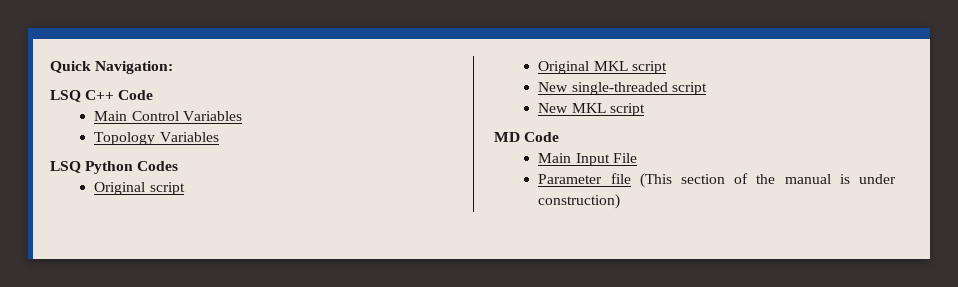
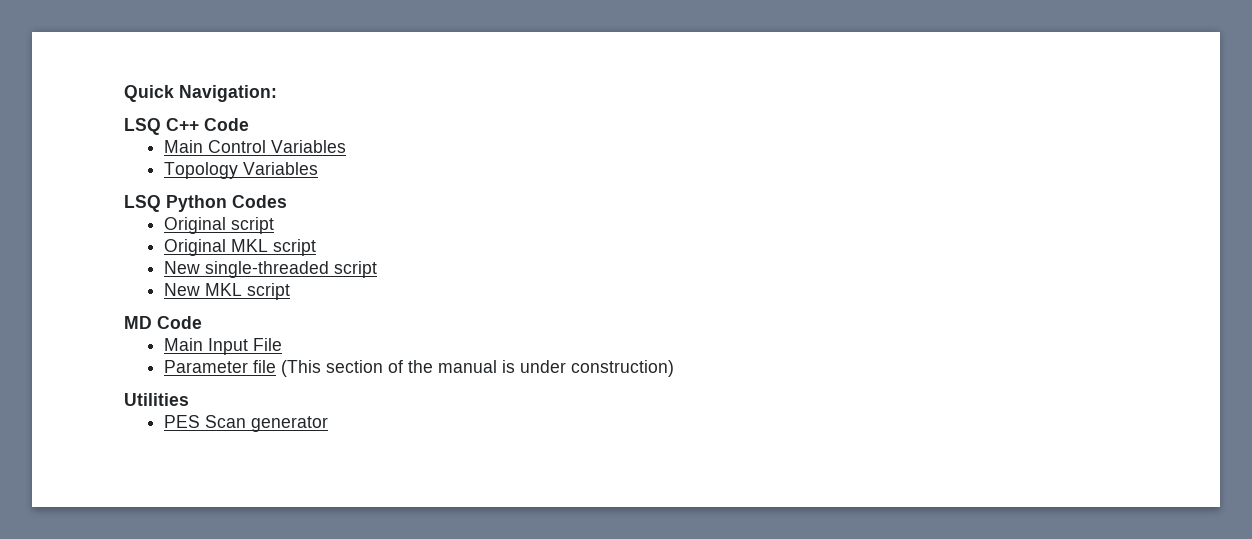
(621, 201) none -> [124,393,189,406] [163,415,328,432] // Utilities // PES Scan generator

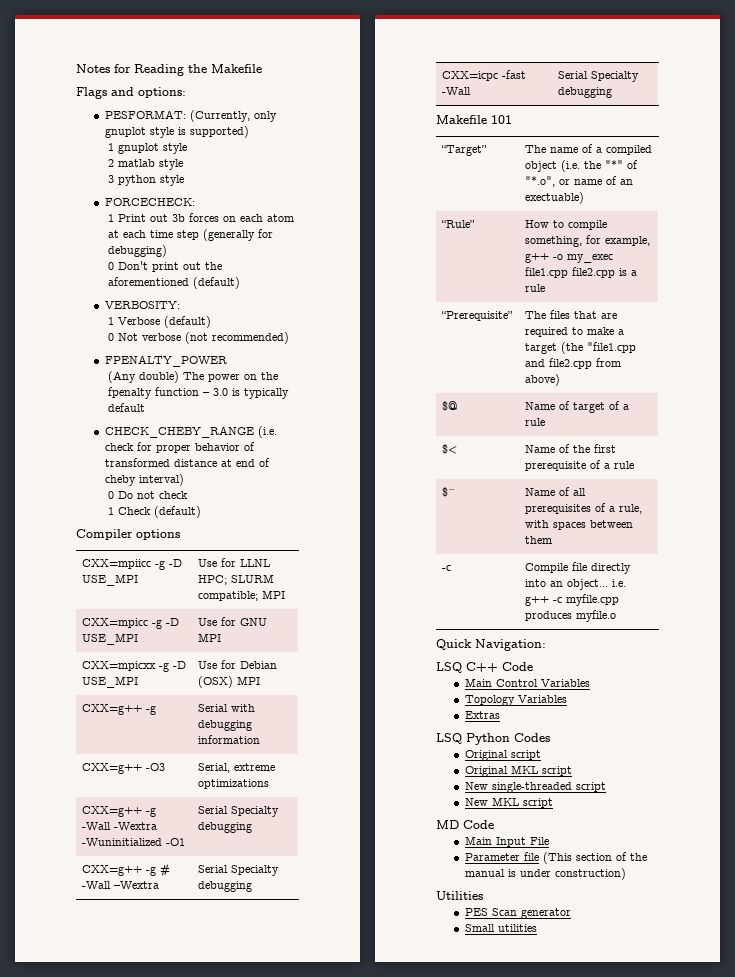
(124, 93) none -> [76,64,262,76] [76,87,186,99] [104,110,277,122] [104,126,249,138] [107,143,187,154] [107,159,183,170] [107,175,184,186] [104,198,195,206] [107,213,294,222] [107,229,273,241] [107,245,167,257] [107,261,222,272] [107,277,240,289] [104,301,180,309] [107,316,211,328] [107,332,289,344] [104,355,227,367] [107,371,278,383] [107,387,289,399] [107,403,145,412] [104,426,277,438] [104,442,255,453] [104,458,270,467] [104,474,184,486] [107,491,188,499] [107,506,201,518] [76,529,180,540] [82,559,183,570] [82,574,139,586] [198,558,271,567] [198,574,275,585] [198,590,286,601] [82,618,180,629] [82,633,139,645] [198,617,268,626] [198,633,222,642] [82,661,187,672] [82,676,139,688] [198,660,278,669] [198,676,261,688] [82,704,157,715] [198,704,256,712] [198,720,253,731] [198,735,261,744] [82,763,166,774] [198,763,276,773] [198,779,270,789] [82,806,157,817] [82,822,158,830] [82,838,186,846] [198,806,280,817] [198,822,253,833] [82,863,171,877] [82,881,160,889] [198,865,280,876] [198,881,253,892] [442,70,527,81] [442,87,472,95] [558,71,640,82] [558,87,613,98] [436,115,512,124] [441,145,488,156] [525,144,653,155] [525,160,639,172] [525,176,634,187] [525,192,585,204] [441,220,476,228] [525,220,608,230] [525,235,651,247] [525,253,614,263] [525,267,638,278] [525,284,546,292] [441,311,514,321] [525,310,618,319] [525,327,625,337] [525,342,637,354] [525,358,622,369] [525,374,561,386] [442,401,458,411] [525,401,630,413] [525,418,546,426] [442,444,458,454] [525,444,617,453] [525,460,635,471] [442,487,456,497] [525,487,587,496] [525,503,643,514] [525,520,634,530] [525,536,553,544] [442,565,452,571] [525,562,632,574] [525,579,627,590] [525,594,620,606] [525,610,617,622] Notes for Reading the Makefile // Flags and options: // PESFORMAT: (Currently, only gnuplot style is supported) // 1 gnuplot style // 2 matlab style // 3 python style // FORCECHECK: // 1 Print out 3b forces on each atom at each time step (generally for debugging) // 0 Don't print out the aforementioned (default) // VERBOSITY: // 1 Verbose (default) // 0 Not verbose (not recommended) // FPENALTY_POWER // (Any double) The power on the fpenalty function – 3.0 is typically default // CHECK_CHEBY_RANGE (i.e. check for proper behavior of transformed distance at end of cheby interval) // 0 Do not check // 1 Check (default) // Compiler options // CXX=mpiicc -g -D USE_MPI | Use for LLNL HPC; SLURM compatible; MPI // CXX=mpicc -g -D USE_MPI | Use for GNU MPI // CXX=mpicxx -g -D USE_MPI | Use for Debian (OSX) MPI // CXX=g++ -g | Serial with debugging information // CXX=g++ -O3 | Serial, extreme optimizations // CXX=g++ -g -Wall -Wextra -Wuninitialized -O1 | Serial Specialty debugging // CXX=g++ -g # -Wall –Wextra | Serial Specialty debugging // CXX=icpc -fast -Wall | Serial Specialty debugging // Makefile 101 // “Target” | The name of a compiled object (i.e. the "*" of "*.o", or name of an exectuable) // “Rule” | How to compile something, for example, g++ -o my_exec file1.cpp file2.cpp is a rule // “Prerequisite” | The files that are required to make a target (the "file1.cpp and file2.cpp from above) // $@ | Name of target of a rule // $< | Name of the first prerequisite of a rule // $^ | Name of all prerequisites of a rule, with spaces between them // -c | Compile file directly into an object... i.e. g++ -c myfile.cpp produces myfile.o //
(318, 168) none -> [464,711,500,719] // Extras
(328, 424) none -> [464,924,537,932] // Small utilities

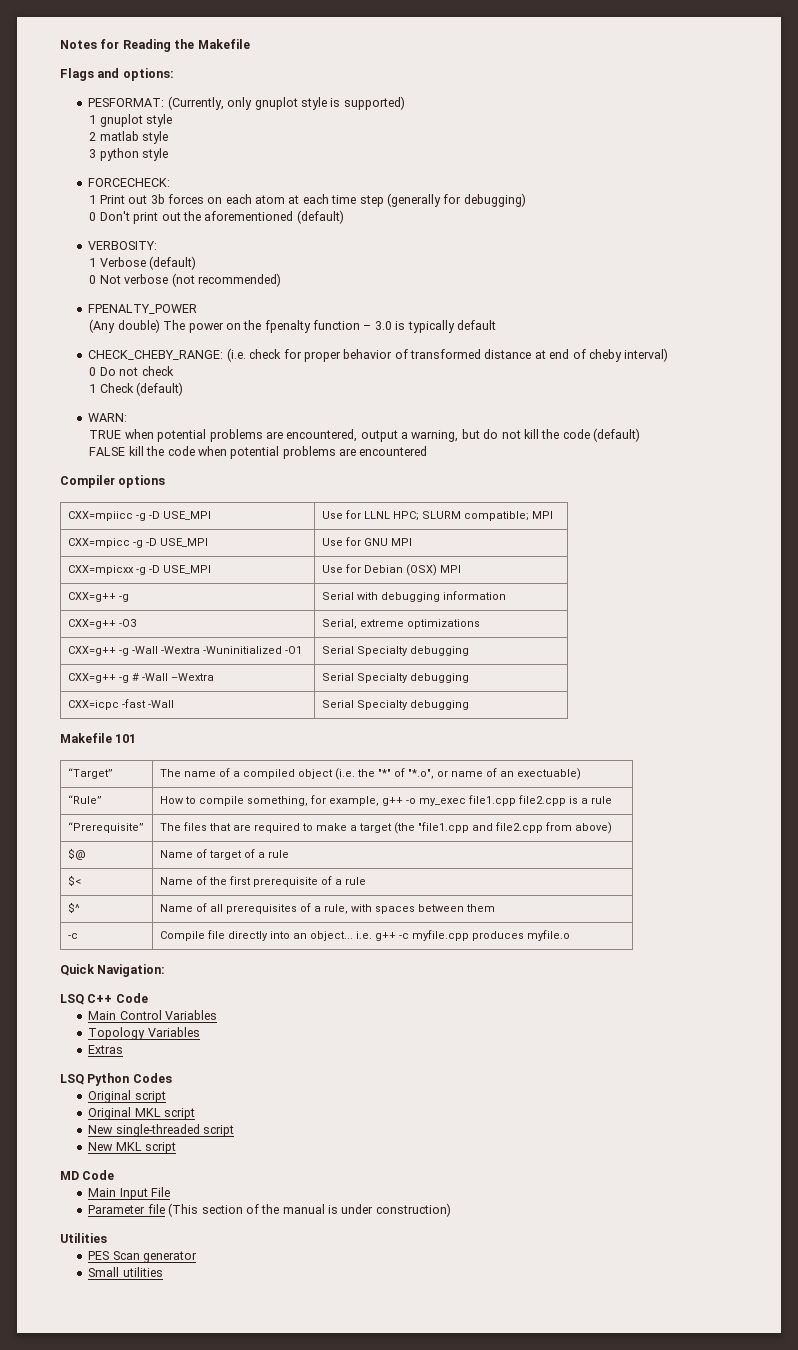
[104,426,254,438] CHECK_CHEBY_RANGE -> [88,350,224,360] CHECK_CHEBY_RANGE:
(201, 512) none -> [88,413,128,422] [89,428,641,442] [89,446,428,459] // WARN: // TRUE when potential problems are encountered, output a warning, but do not kill the code (default) // FALSE kill the code when potential problems are encountered

